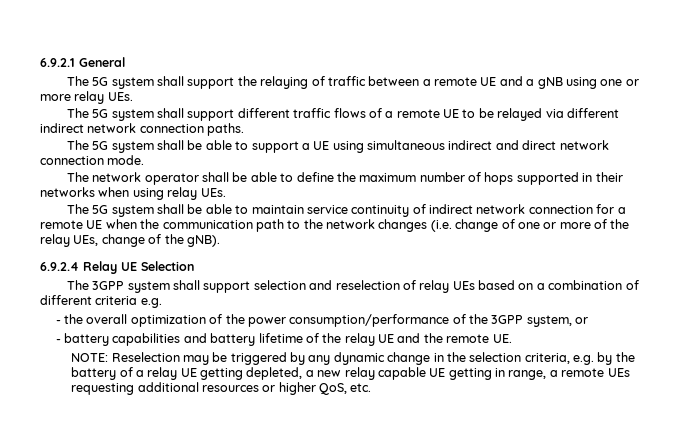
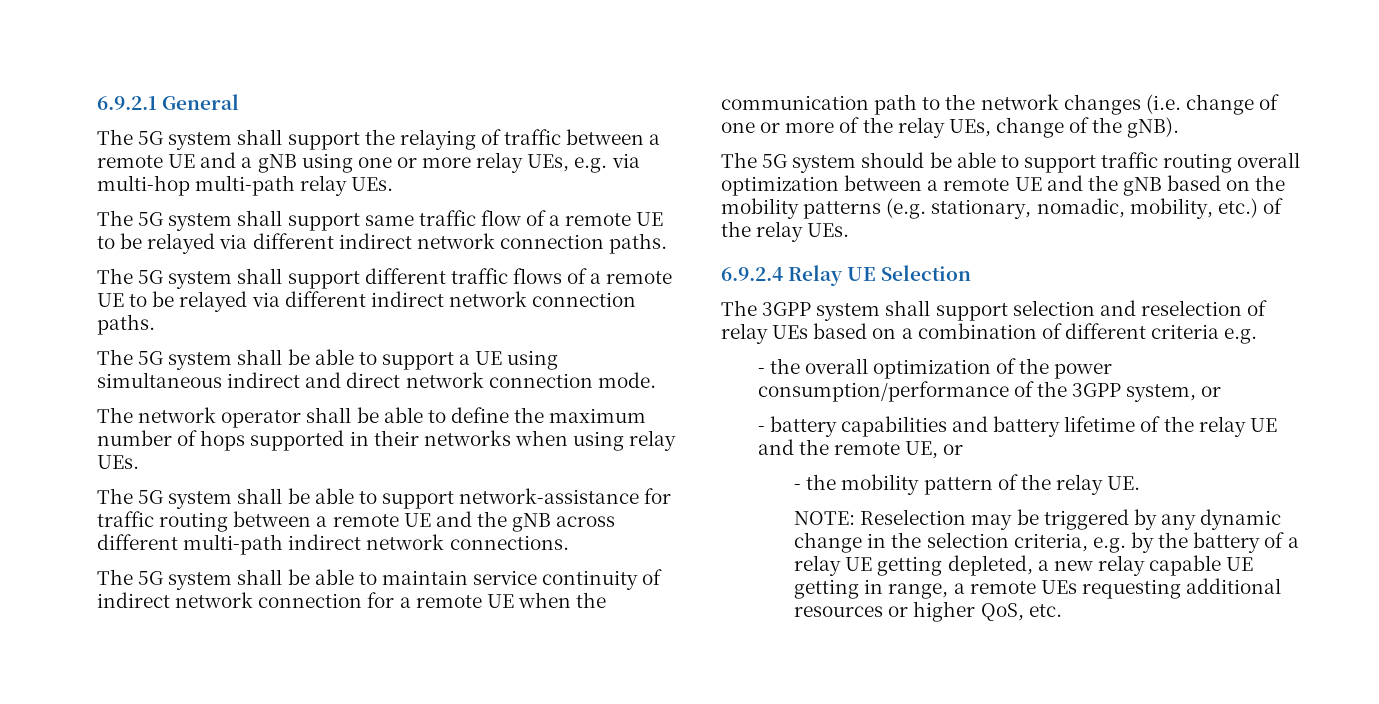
[107,92,133,101] UEs. -> [527,153,640,173] [97,175,394,196] [97,210,664,231] [97,233,668,254] UEs, e.g. via multi-hop multi-path relay UEs. // The 5G system shall support same traffic flow of a remote UE to be relayed via different indirect network connection paths.
(226, 192) none -> [97,488,672,509] [97,511,616,532] [97,534,569,555] // The 5G system shall be able to support network-assistance for traffic routing between a remote UE and the gNB across different multi-path indirect network connections.
(220, 241) none -> [721,152,1301,173] [721,175,1286,196] [721,198,1283,219] [721,221,850,242] // The 5G system should be able to support traffic routing overall optimization between a remote UE and the gNB based on the mobility patterns (e.g. stationary, nomadic, mobility, etc.) of the relay UEs.
(490, 338) none -> [904,441,964,459] [794,474,1103,495] UE, or // - the mobility pattern of the relay

